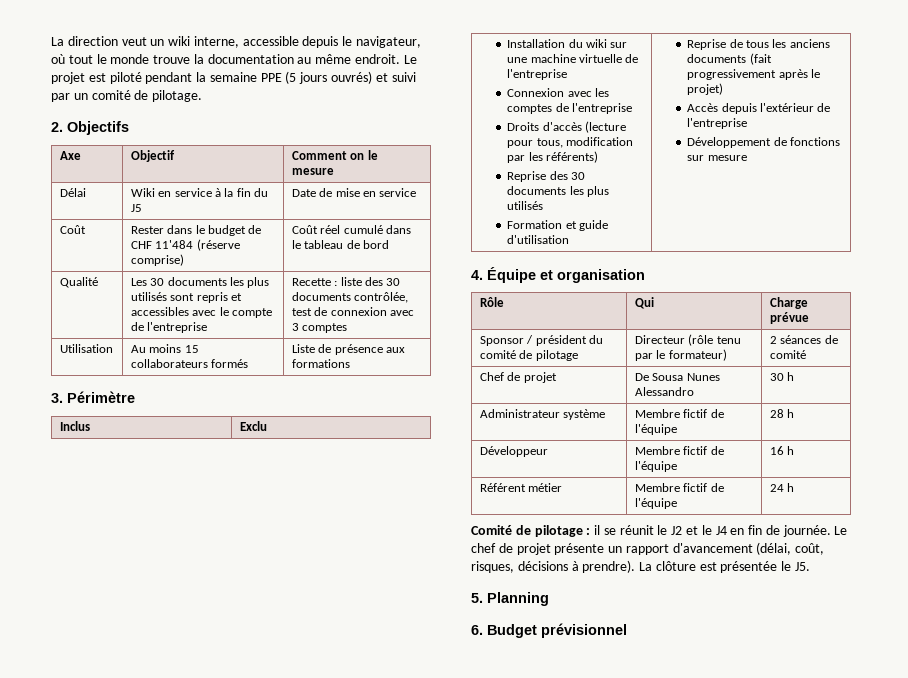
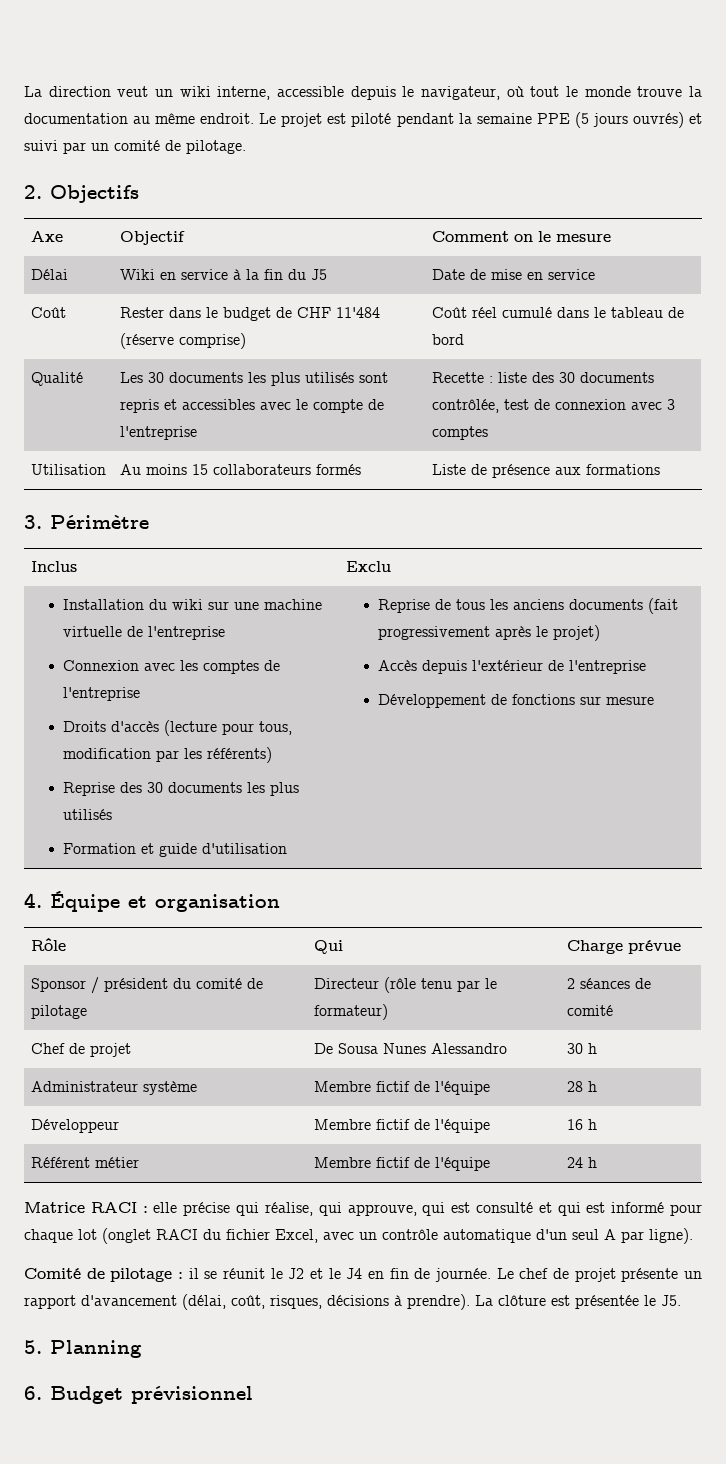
(795, 487) none -> [24,1202,702,1216] [24,1228,693,1244] // Matrice RACI : elle précise qui réalise, qui approuve, qui est consulté et qui est informé pour chaque lot (onglet RACI du fichier Excel, avec un contrôle automatique d'un seul A par ligne).

